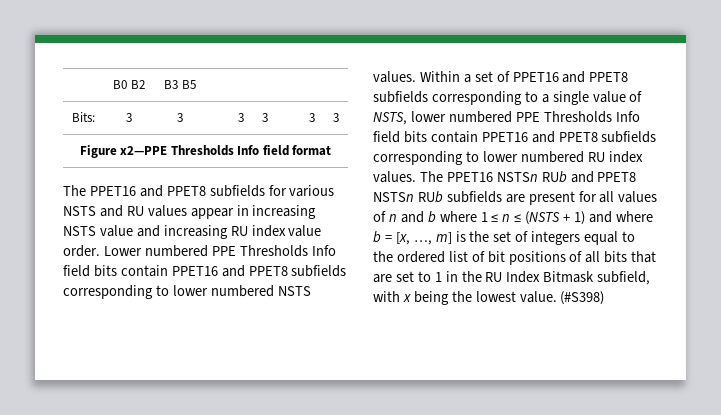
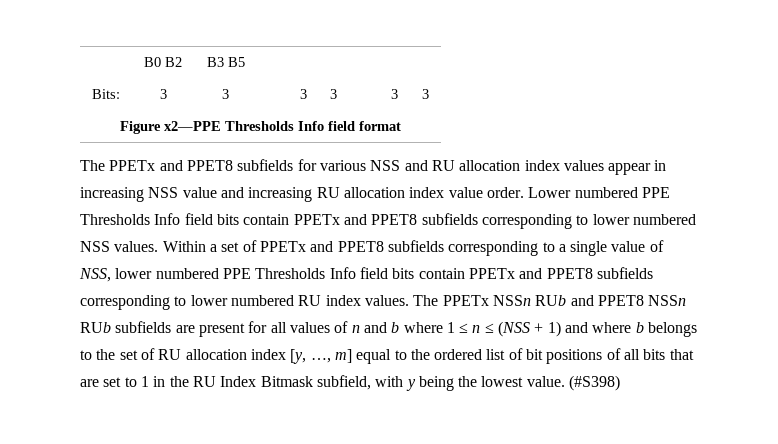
[89,186,136,196] PPET16 -> [109,160,156,171] PPETx
[63,206,96,216] NSTS -> [370,160,401,171] NSS
(144, 211) none -> [459,160,560,171] allocation index
[63,226,96,236] NSTS -> [148,187,179,198] NSS
(248, 231) none -> [343,187,405,198] allocation
[171,265,347,277] [63,285,311,299] PPET16 and PPET8 subfields corresponding to lower numbered NSTS -> [293,213,696,229] [80,241,110,252] PPETx and PPET8 subfields corresponding to lower numbered NSS
[512,72,559,82] PPET16 -> [259,241,306,252] PPETx
[373,112,407,125] NSTS, -> [79,268,111,282] NSS,
[481,132,528,142] PPET16 -> [468,268,515,279] PPETx
[446,172,538,182] PPET16 NSTSn -> [442,295,531,306] PPETx NSSn
[373,192,414,202] NSTSn -> [648,295,687,306] NSSn
[525,211,561,225] (NSTS -> [498,321,531,337] (NSS
[384,231,581,245] = [x, …, m] is the set of integers -> [648,322,698,337] [80,348,352,364] belongs to the set of RU allocation index [y, …, m]
[402,294,411,302] x -> [405,379,416,391] y

